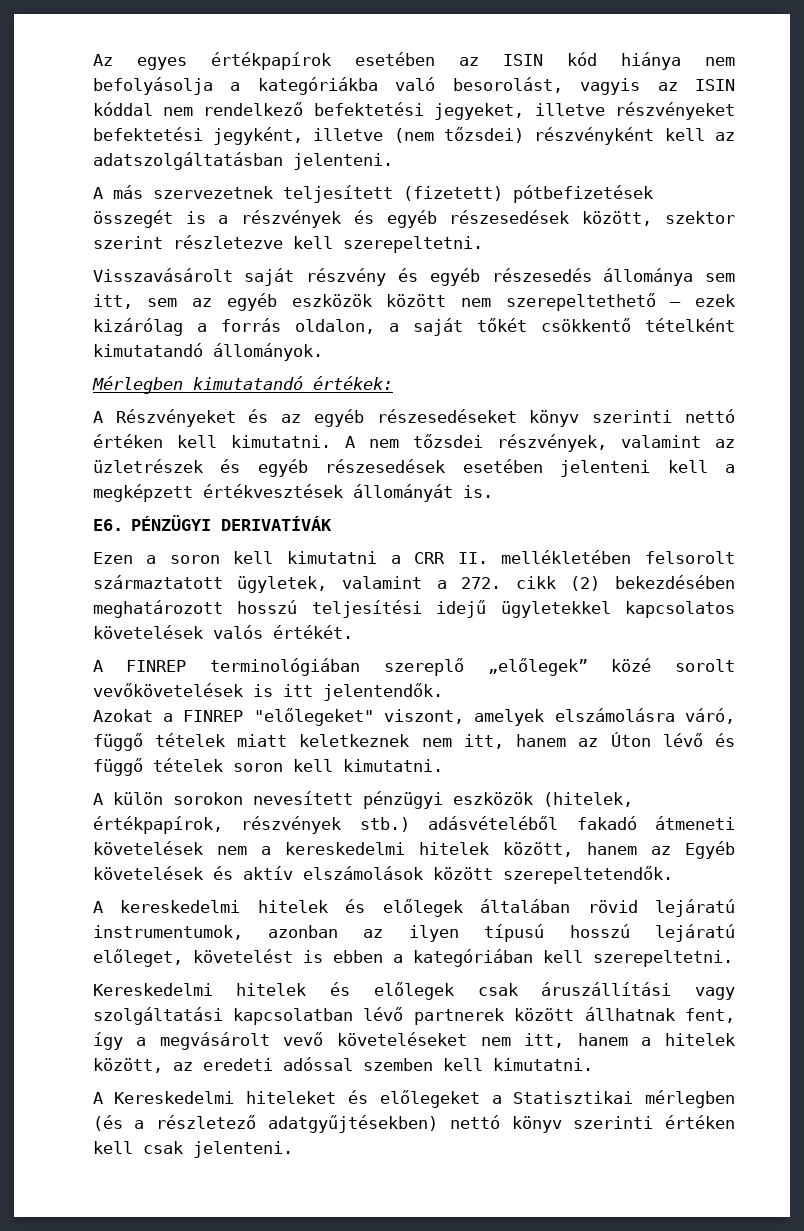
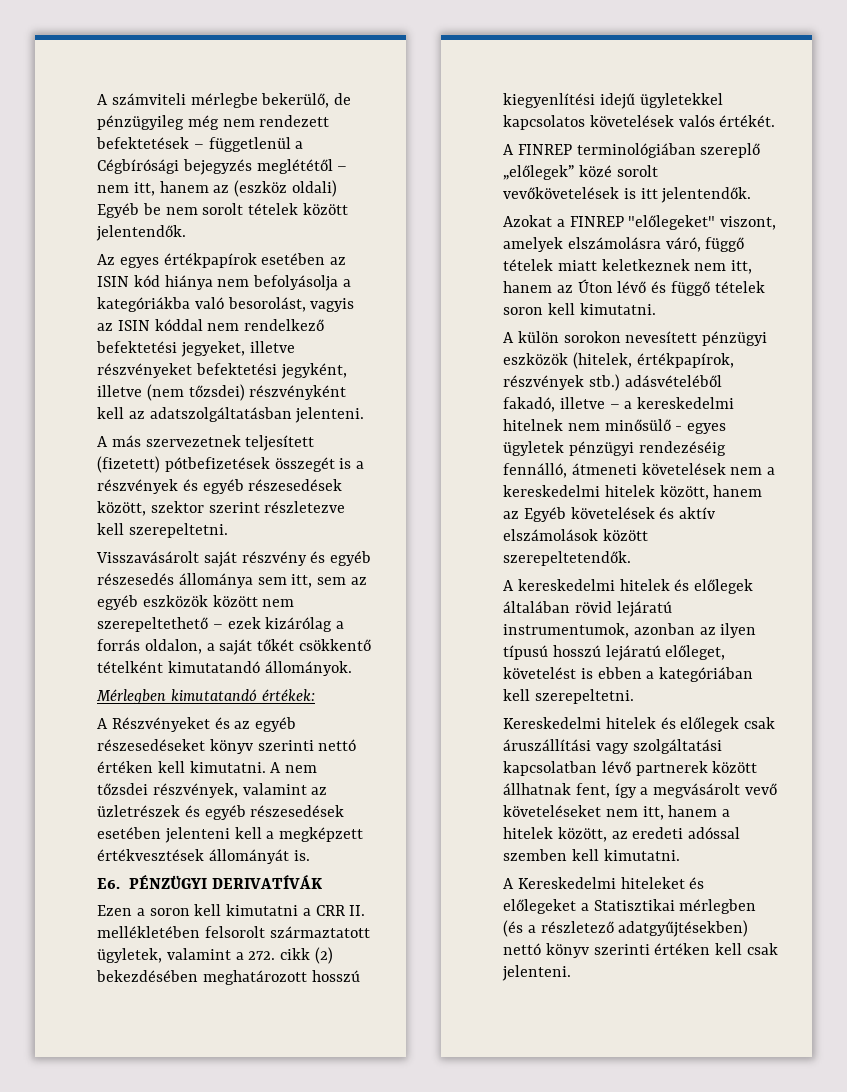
(92, 60) none -> [97,93,352,108] [97,115,330,130] [96,137,304,152] [97,159,348,175] [97,180,337,197] [97,203,348,218] [96,225,187,241] A számviteli mérlegbe bekerülő, de pénzügyileg még nem rendezett befektetések – függetlenül a Cégbírósági bejegyzés meglététől – nem itt, hanem az (eszköz oldali) Egyéb be nem sorolt tételek között jelentendők. //
[311,600,422,618] teljesítési -> [503,93,596,108] kiegyenlítési
[576,816,637,830] fakadó -> [503,397,735,412] [503,419,727,434] [503,441,726,456] [503,463,568,478] fakadó, illetve – a kereskedelmi hitelnek nem minősülő - egyes ügyletek pénzügyi rendezéséig fennálló,

